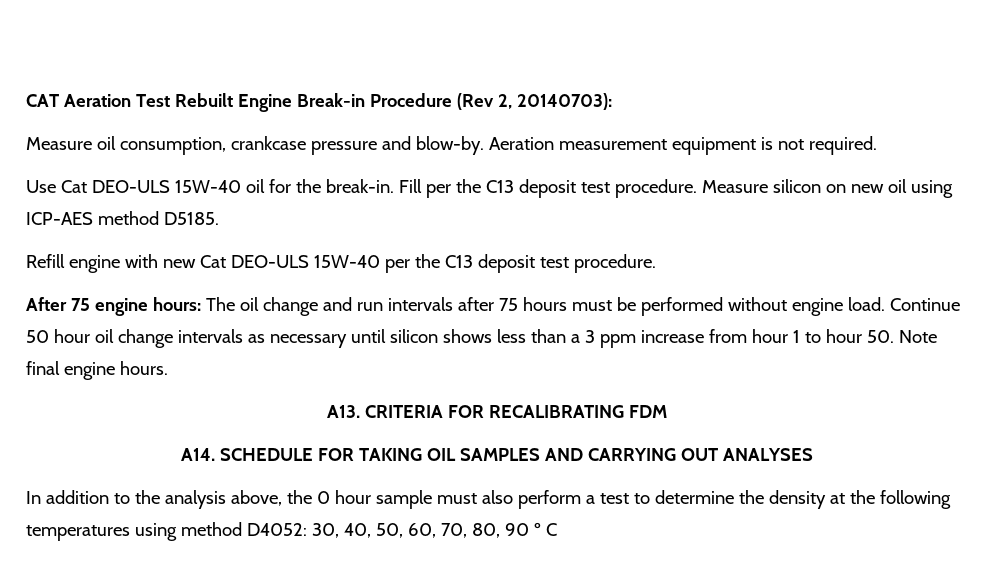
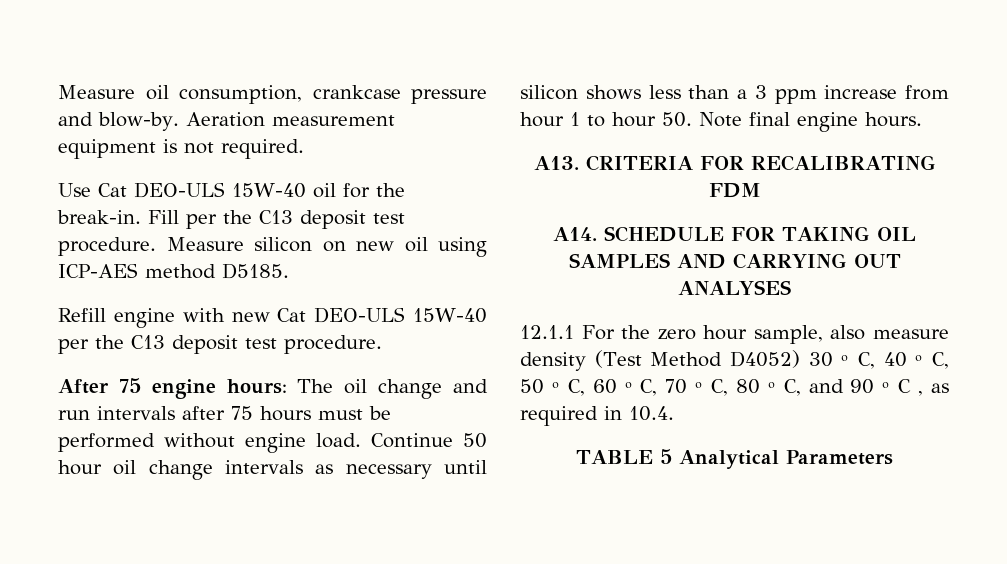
[26,93,612,112] CAT Aeration Test Rebuilt Engine Break-in Procedure (Rev 2, 20140703): // -> (58, 92) none
[26,490,951,509] [26,522,557,541] In addition to the analysis above, the 0 hour sample must also perform a test to determine the density at the following temperatures using method D4052: 30, 40, 50, 60, 70, 80, 90 º C -> [520,325,949,344] [520,350,949,371] [520,379,949,396] [520,406,674,426] [575,449,894,469] 12.1.1 For the zero hour sample, also measure density (Test Method D4052) 30 º C, 40 º C, 50 º C, 60 º C, 70 º C, 80 º C, and 90 º C , as required in 10.4. // TABLE 5 Analytical Parameters

